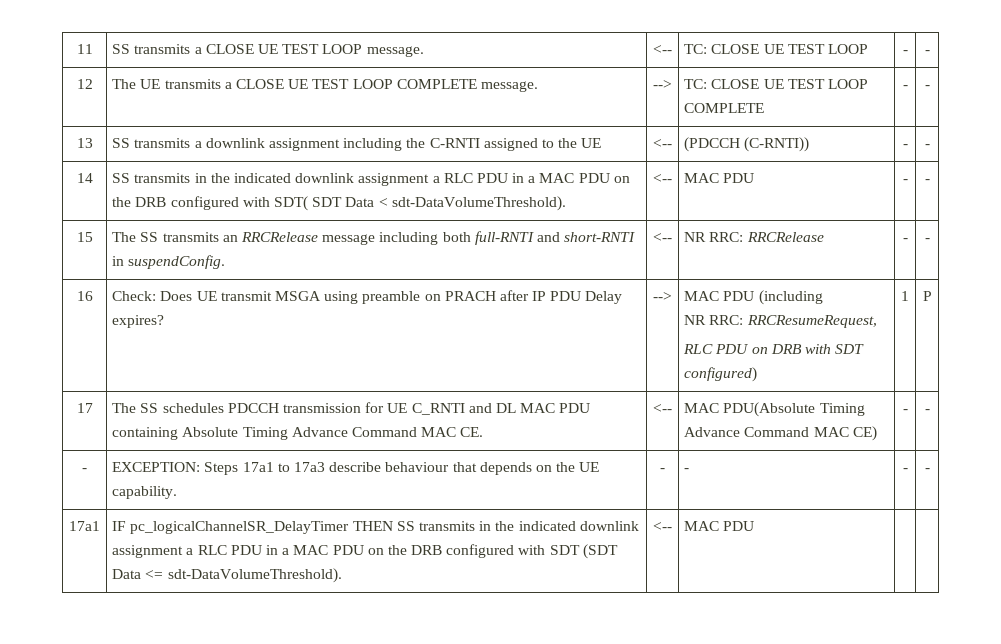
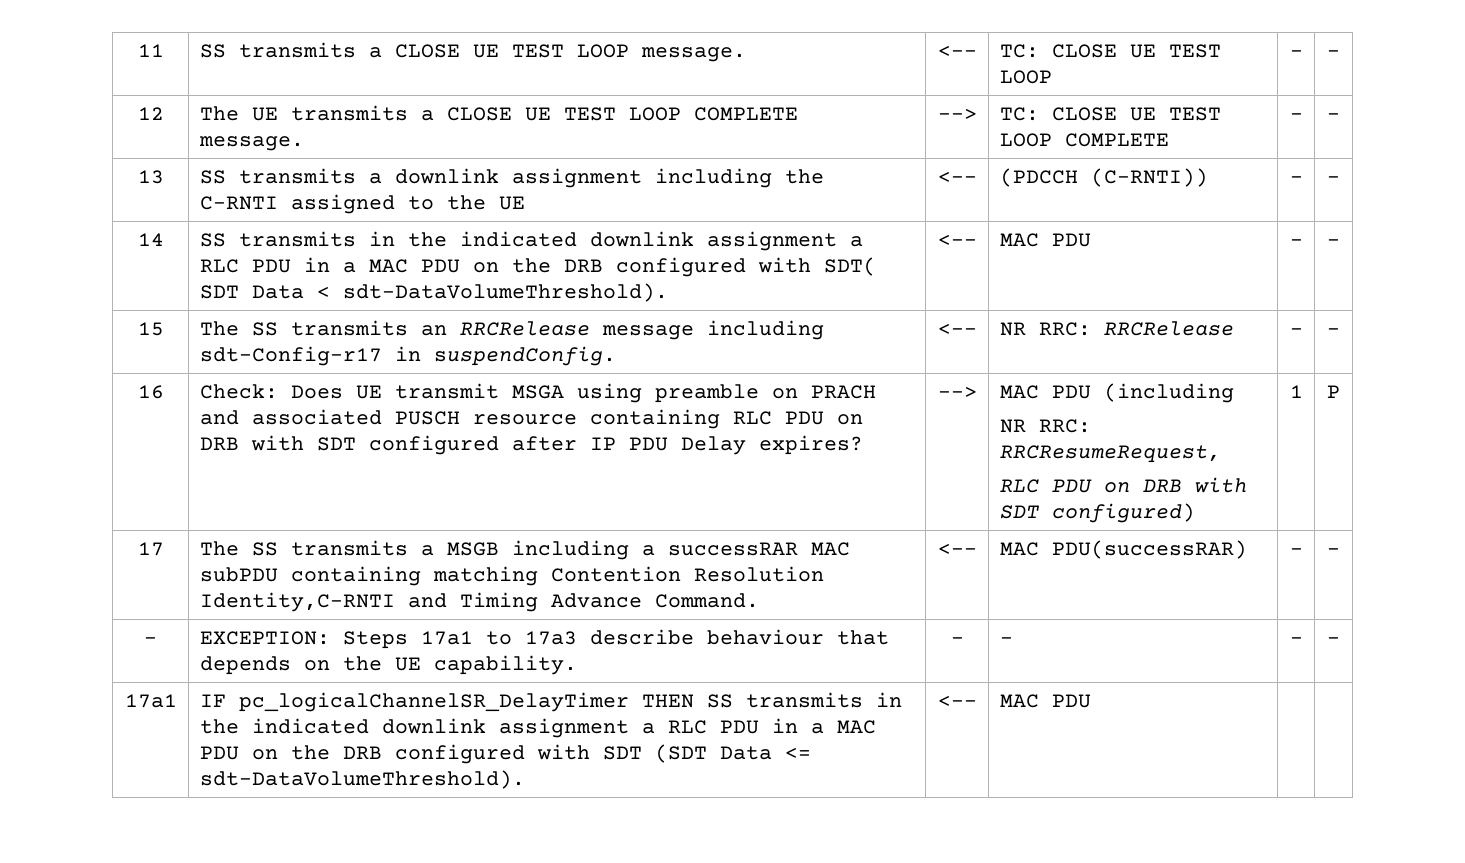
[442,231,636,245] both full-RNTI and short-RNTI -> [199,346,382,366] sdt-Config-r17
(496, 296) none -> [199,409,863,429] [199,435,499,455] and associated PUSCH resource containing RLC PDU on DRB with SDT configured
[162,402,591,415] [112,427,484,440] [653,404,672,413] [684,402,865,417] [684,426,877,441] schedules PDCCH transmission for UE C_RNTI and DL MAC PDU containing Absolute Timing Advance Command MAC CE. | <-- | MAC PDU(Absolute Timing Advance Command MAC CE) -> [290,540,850,560] [199,566,824,586] [199,592,759,612] [937,543,977,555] [999,540,1247,559] transmits a MSGB including a successRAR MAC subPDU containing matching Contention Resolution Identity,C-RNTI and Timing Advance Command. | <-- | MAC PDU(successRAR)

